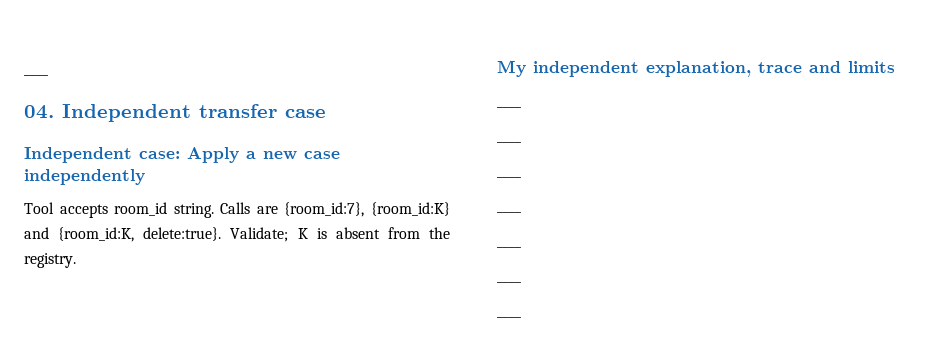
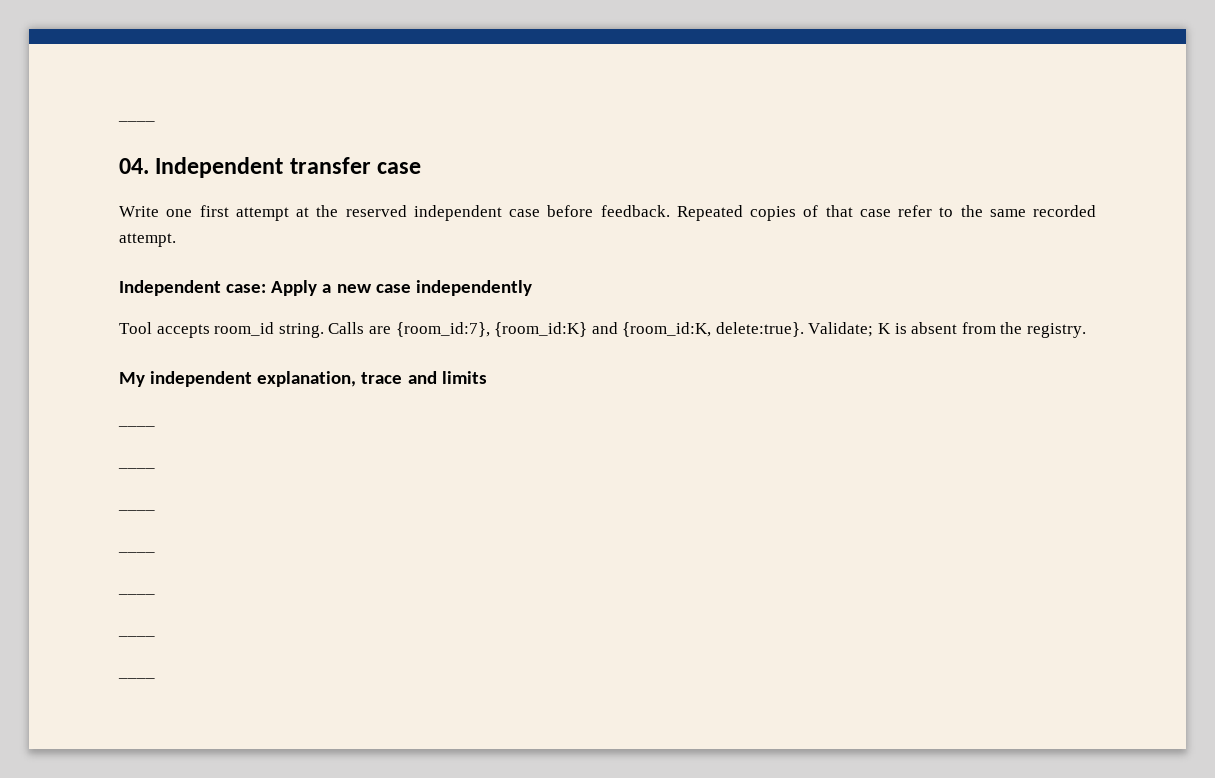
(326, 113) none -> [119,205,1096,221] [119,233,176,247] // Write one first attempt at the reserved independent case before feedback. Repeated copies of that case refer to the same recorded attempt.

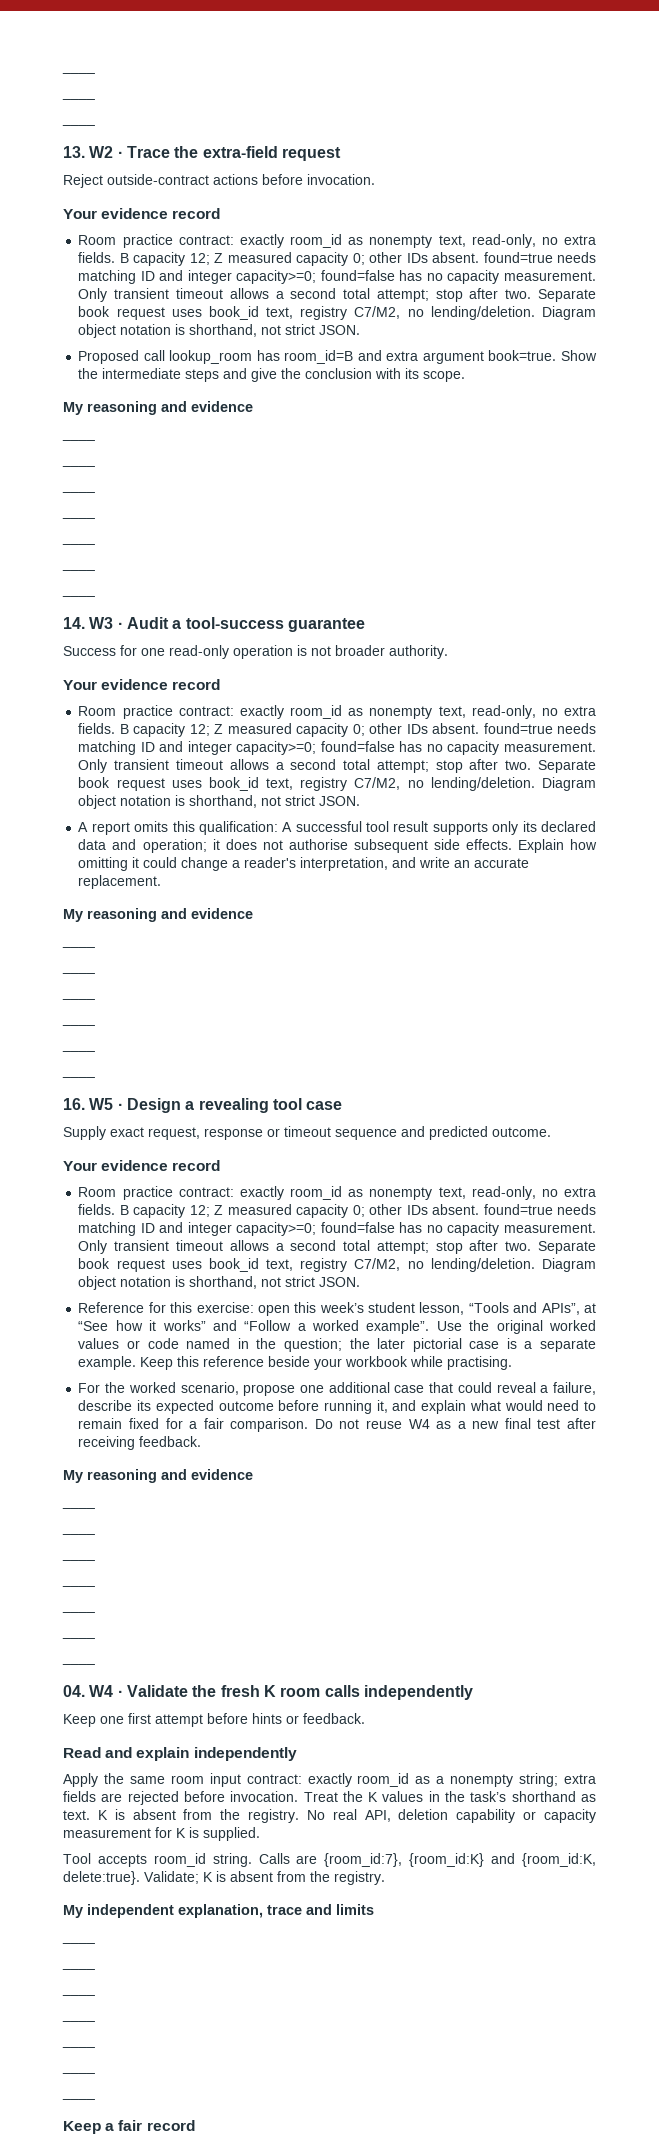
[118,120,155,122] [119,157,422,178] [119,205,1096,221] [119,233,176,247] [119,280,532,296] ____ // 04. Independent transfer case // Write one first attempt at the reserved independent case before feedback. Repeated copies of that case refer to the same recorded attempt. // Independent case: Apply a new case independently -> [62,71,95,74] [62,97,95,100] [62,123,95,126] [63,146,341,161] [63,174,375,188] [63,208,221,219] [78,234,597,248] [78,252,597,266] [78,270,596,284] [78,288,597,302] [78,306,597,320] [78,324,361,338] [78,350,597,364] [78,368,466,382] [63,401,253,415] [62,438,95,441] [62,464,95,467] [62,490,95,493] [62,516,95,519] [62,542,95,545] [62,568,95,571] [62,594,95,597] [63,617,365,632] [63,645,448,659] [63,679,221,690] [78,705,597,719] [78,723,597,737] [78,741,596,755] [78,759,597,773] [78,777,597,791] [78,795,361,809] [78,821,596,835] [78,839,597,853] [78,857,530,871] [78,875,162,889] [63,908,253,922] [62,945,95,948] [62,971,95,974] [62,997,95,1000] [62,1023,95,1026] [62,1049,95,1052] [62,1075,95,1078] [63,1098,343,1113] [63,1126,551,1140] [63,1160,221,1171] [78,1186,597,1200] [78,1204,597,1218] [78,1222,596,1236] [78,1240,597,1254] [78,1258,597,1272] [78,1276,361,1290] [78,1302,596,1316] [78,1320,596,1334] [78,1338,597,1352] [78,1356,513,1370] [78,1382,597,1396] [78,1400,597,1414] [78,1418,596,1432] [78,1436,202,1450] [63,1469,253,1483] [62,1506,95,1509] [62,1532,95,1535] [62,1558,95,1561] [62,1584,95,1587] [62,1610,95,1613] [62,1636,95,1639] [62,1662,95,1665] [63,1685,473,1700] [63,1713,365,1727] [63,1747,297,1761] [63,1773,597,1787] [63,1791,597,1805] [63,1809,597,1823] [63,1827,260,1841] ____ // ____ // ____ // 13. W2 · Trace the extra-field request // Reject outside-contract actions before invocation. // Your evidence record // Room practice contract: exactly room_id as nonempty text, read-only, no extra fields. B capacity 12; Z measured capacity 0; other IDs absent. found=true needs matching ID and integer capacity>=0; found=false has no capacity measurement. Only transient timeout allows a second total attempt; stop after two. Separate book request uses book_id text, registry C7/M2, no lending/deletion. Diagram object notation is shorthand, not strict JSON. // Proposed call lookup_room has room_id=B and extra argument book=true. Show the intermediate steps and give the conclusion with its scope. // My reasoning and evidence // ____ // ____ // ____ // ____ // ____ // ____ // ____ // 14. W3 · Audit a tool-success guarantee // Success for one read-only operation is not broader authority. // Your evidence record // Room practice contract: exactly room_id as nonempty text, read-only, no extra fields. B capacity 12; Z measured capacity 0; other IDs absent. found=true needs matching ID and integer capacity>=0; found=false has no capacity measurement. Only transient timeout allows a second total attempt; stop after two. Separate book request uses book_id text, registry C7/M2, no lending/deletion. Diagram object notation is shorthand, not strict JSON. // A report omits this qualification: A successful tool result supports only its declared data and operation; it does not authorise subsequent side effects. Explain how omitting it could change a reader's interpretation, and write an accurate replacement. // My reasoning and evidence // ____ // ____ // ____ // ____ // ____ // ____ // 16. W5 · Design a revealing tool case // Supply exact request, response or timeout sequence and predicted outcome. // Your evidence record // Room practice contract: exactly room_id as nonempty text, read-only, no extra fields. B capacity 12; Z measured capacity 0; other IDs absent. found=true needs matching ID and integer capacity>=0; found=false has no capacity measurement. Only transient timeout allows a second total attempt; stop after two. Separate book request uses book_id text, registry C7/M2, no lending/deletion. Diagram object notation is shorthand, not strict JSON. // Reference for this exercise: open this week’s student lesson, “Tools and APIs”, at “See how it works” and “Follow a worked example”. Use the original worked values or code named in the question; the later pictorial case is a separate example. Keep this reference beside your workbook while practising. // For the worked scenario, propose one additional case that could reveal a failure, describe its expected outcome before running it, and explain what would need to remain fixed for a fair comparison. Do not reuse W4 as a new final test after receiving feedback. // My reasoning and evidence // ____ // ____ // ____ // ____ // ____ // ____ // ____ // 04. W4 · Validate the fresh K room calls independently // Keep one first attempt before hints or feedback. // Read and explain independently // Apply the same room input contract: exactly room_id as a nonempty string; extra fields are rejected before invocation. Treat the K values in the task’s shorthand as text. K is absent from the registry. No real API, deletion capability or capacity measurement for K is supplied.
(155, 678) none -> [63,2120,195,2134] // Keep a fair record

